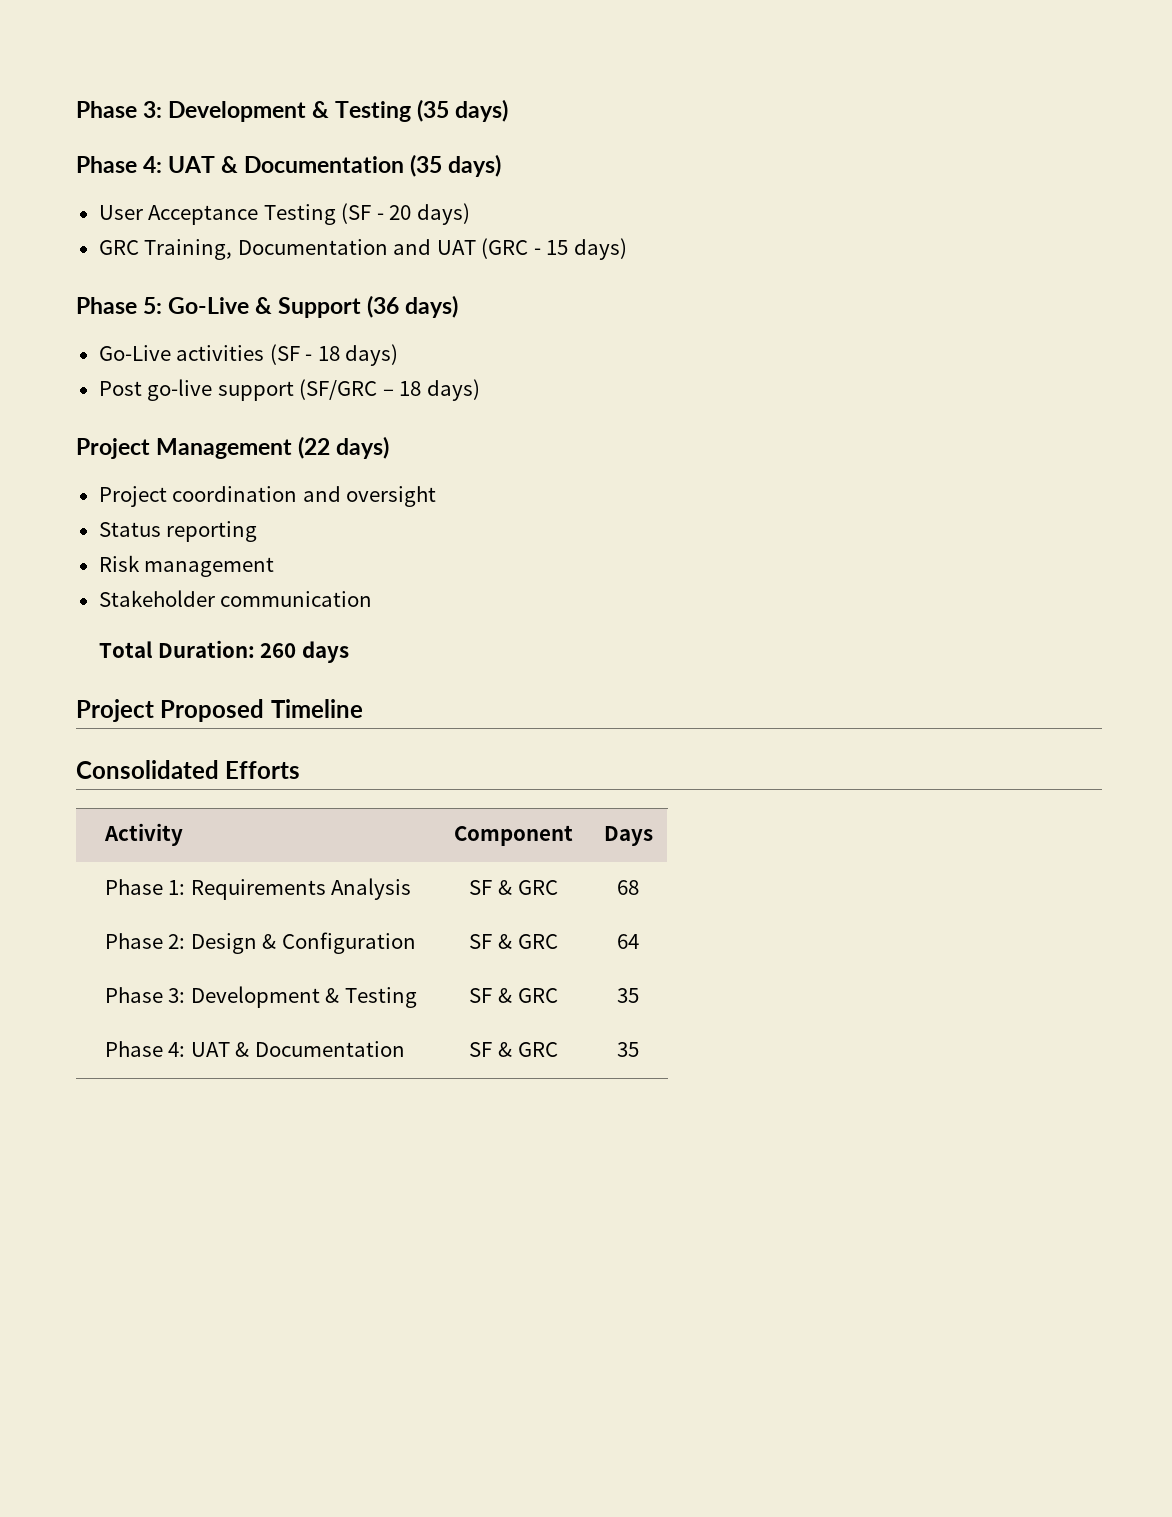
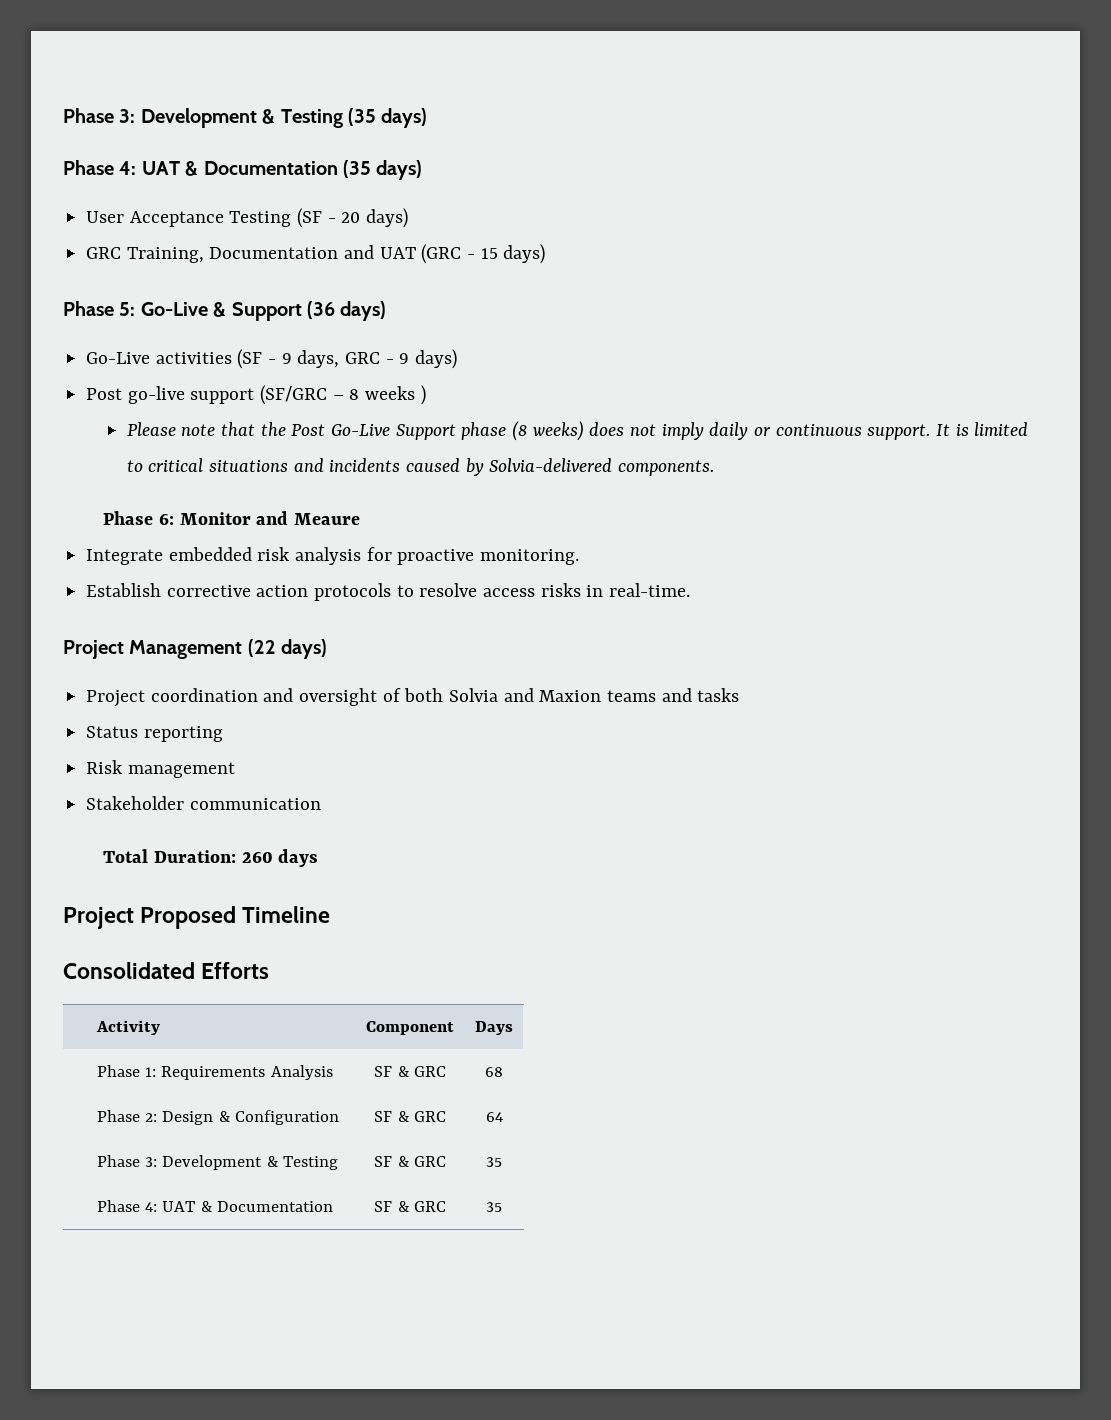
[317,346,340,361] 18 -> [281,350,410,368] 9 days, GRC - 9
[399,379,480,401] 18 days) -> [349,385,426,405] [126,421,1029,441] [126,458,714,476] [103,511,361,525] [86,547,580,565] [86,583,691,601] 8 weeks ) // Please note that the Post Go-Live Support phase (8 weeks) does not imply daily or continuous support. It is limited to critical situations and incidents caused by Solvia-delivered components. // Phase 6: Monitor and Meaure // Integrate embedded risk analysis for proactive monitoring. // Establish corrective action protocols to resolve access risks in real-time.
(437, 496) none -> [382,688,740,702] of both Solvia and Maxion teams and tasks

